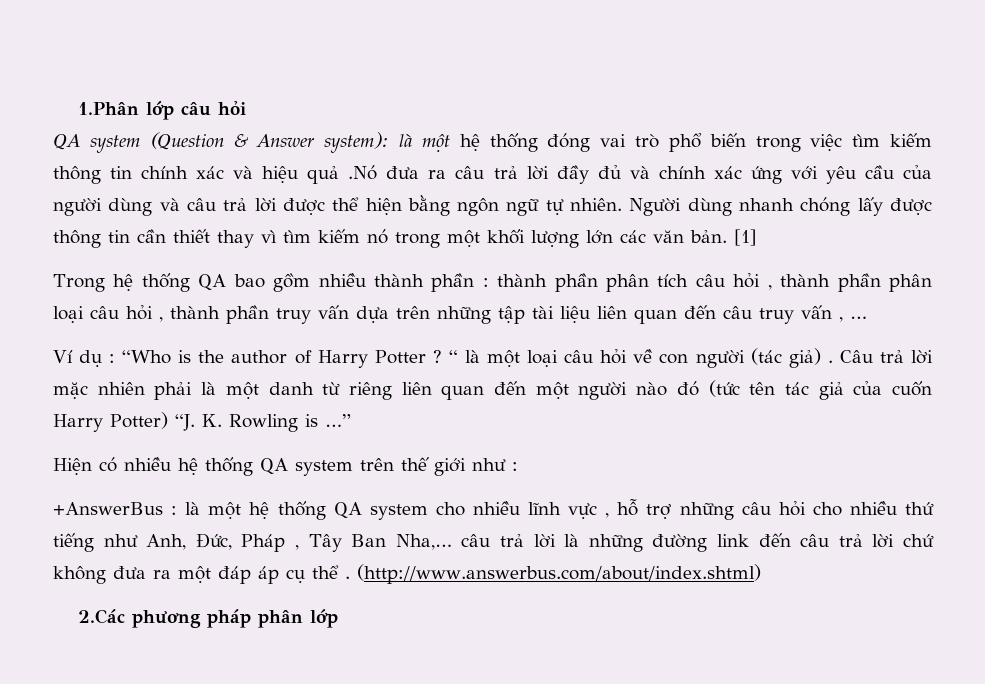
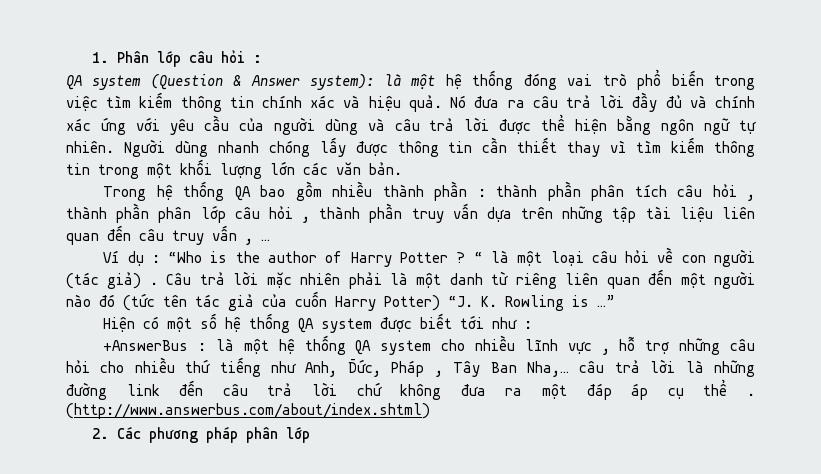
[77,101,246,120] 1.Phân lớp câu hỏi -> [91,50,263,67] 1. Phân lớp câu hỏi :
[307,165,378,184] quả .Nó -> [408,95,467,112] quả. Nó
[367,229,388,244] nó -> [713,141,755,157] [66,163,90,175] thông tin
[734,229,757,246] [1] -> (402, 168) none
[53,306,84,324] loại -> [200,205,226,223] lớp
[124,457,466,476] nhiều hệ thống QA system trên thế giới -> [167,313,485,333] một số hệ thống QA system được biết tới
[77,609,125,624] 2.Các -> [91,426,142,439] 2. Các

